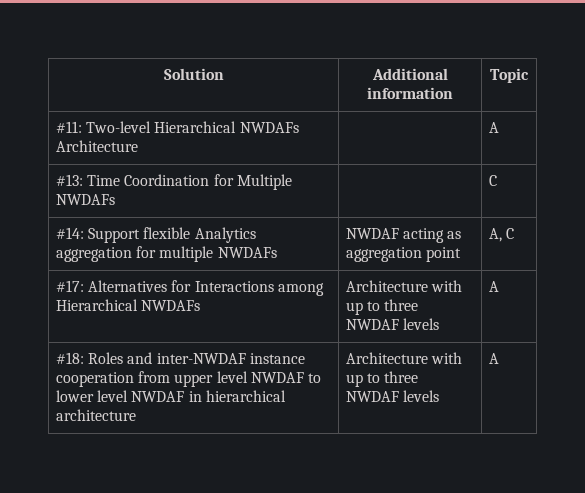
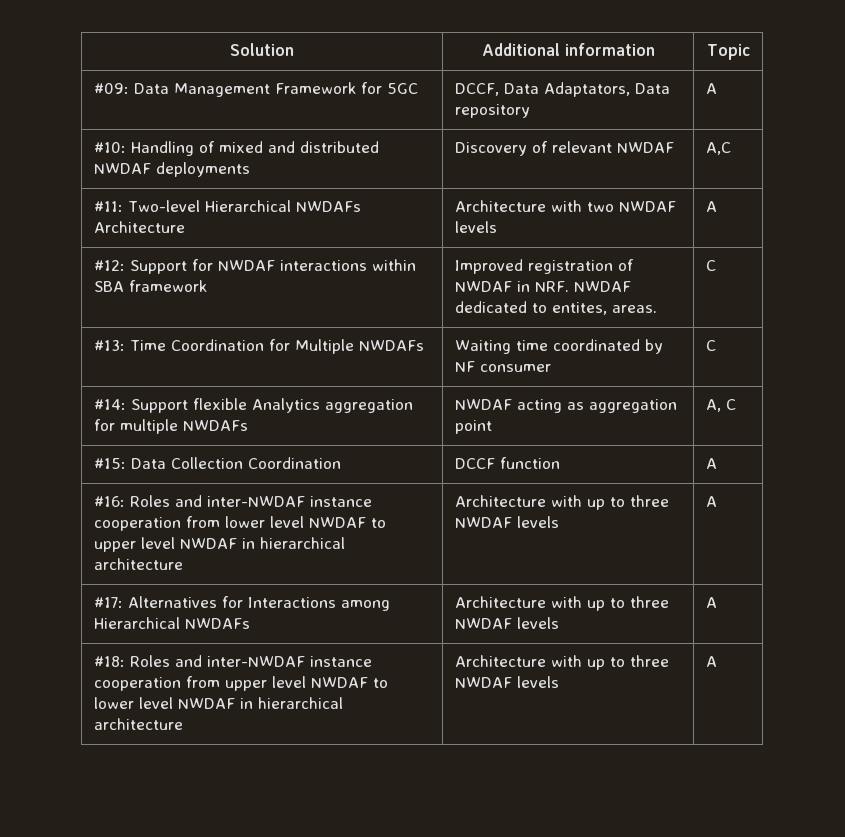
(529, 75) none -> [93,82,418,97] [454,82,670,97] [454,104,530,118] [705,83,717,94] [93,141,379,156] [93,162,250,177] [454,141,674,156] [705,142,731,155] // #09: Data Management Framework for 5GC | DCCF, Data Adaptators, Data repository | A // #10: Handling of mixed and distributed NWDAF deployments | Discovery of relevant NWDAF | A,C
[488,122,499,133] | A -> [454,200,676,212] [454,221,497,233] [705,201,717,212] [93,259,416,274] [93,280,207,292] [454,259,634,274] [454,281,631,292] [454,301,657,315] [705,260,716,271] Architecture with two NWDAF levels | A // #12: Support for NWDAF interactions within SBA framework | Improved registration of NWDAF in NRF. NWDAF dedicated to entites, areas. | C
(115, 199) none -> [454,339,663,354] [454,361,551,372] Waiting time coordinated by NF consumer
(515, 233) none -> [93,457,341,469] [454,457,560,469] [705,458,717,469] [93,495,372,507] [93,516,386,531] [93,537,345,552] [93,558,183,570] [454,495,669,510] [454,516,559,528] [705,496,717,507] // #15: Data Collection Coordination | DCCF function | A // #16: Roles and inter-NWDAF instance cooperation from lower level NWDAF to upper level NWDAF in hierarchical architecture | Architecture with up to three NWDAF levels | A

